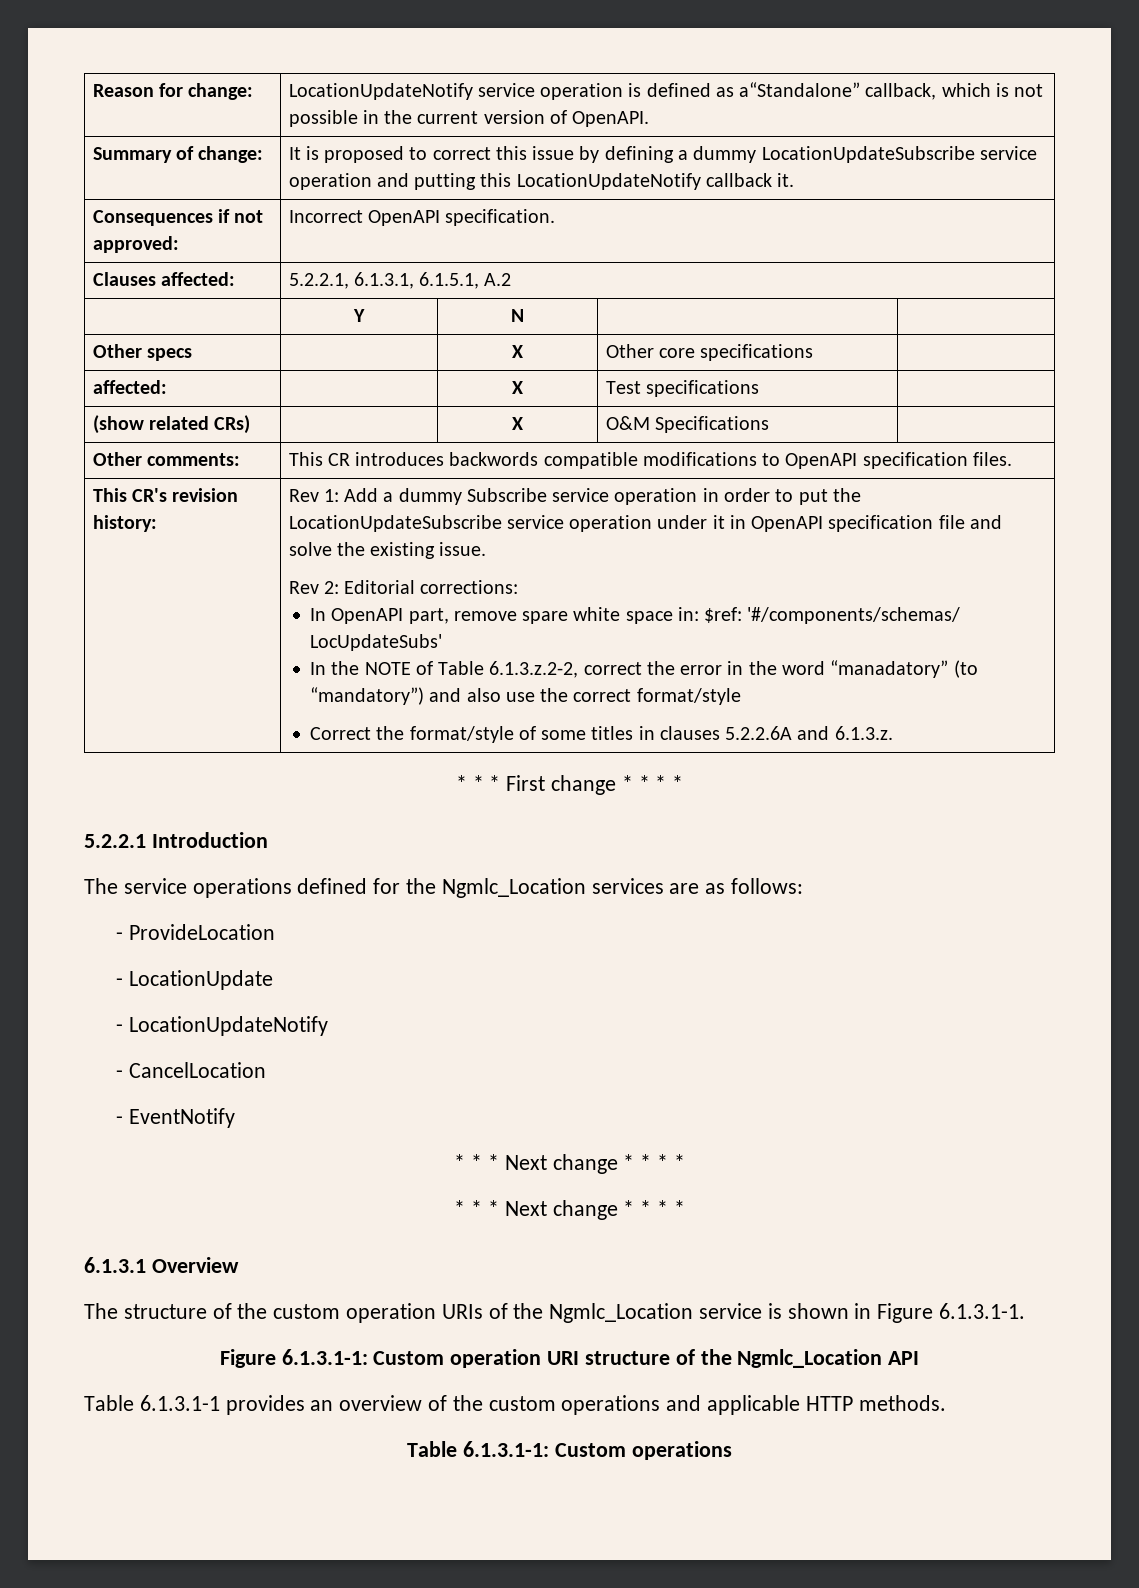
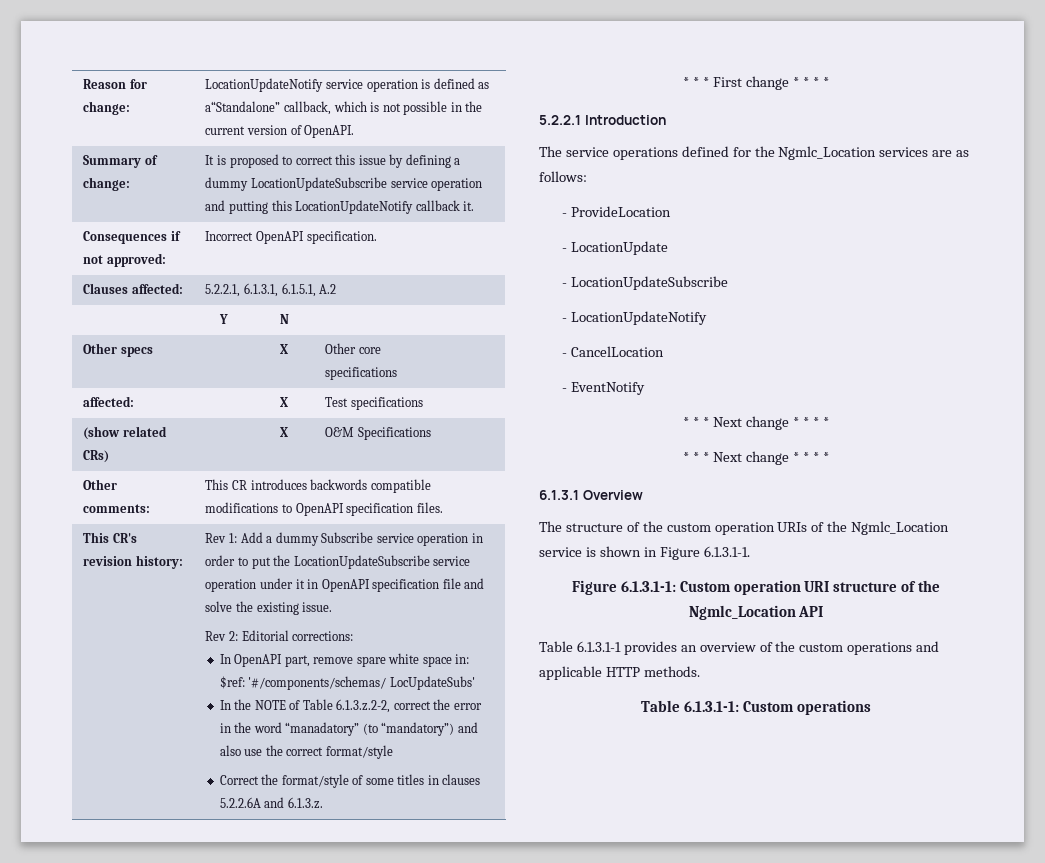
(273, 980) none -> [561,276,728,290] // - LocationUpdateSubscribe

